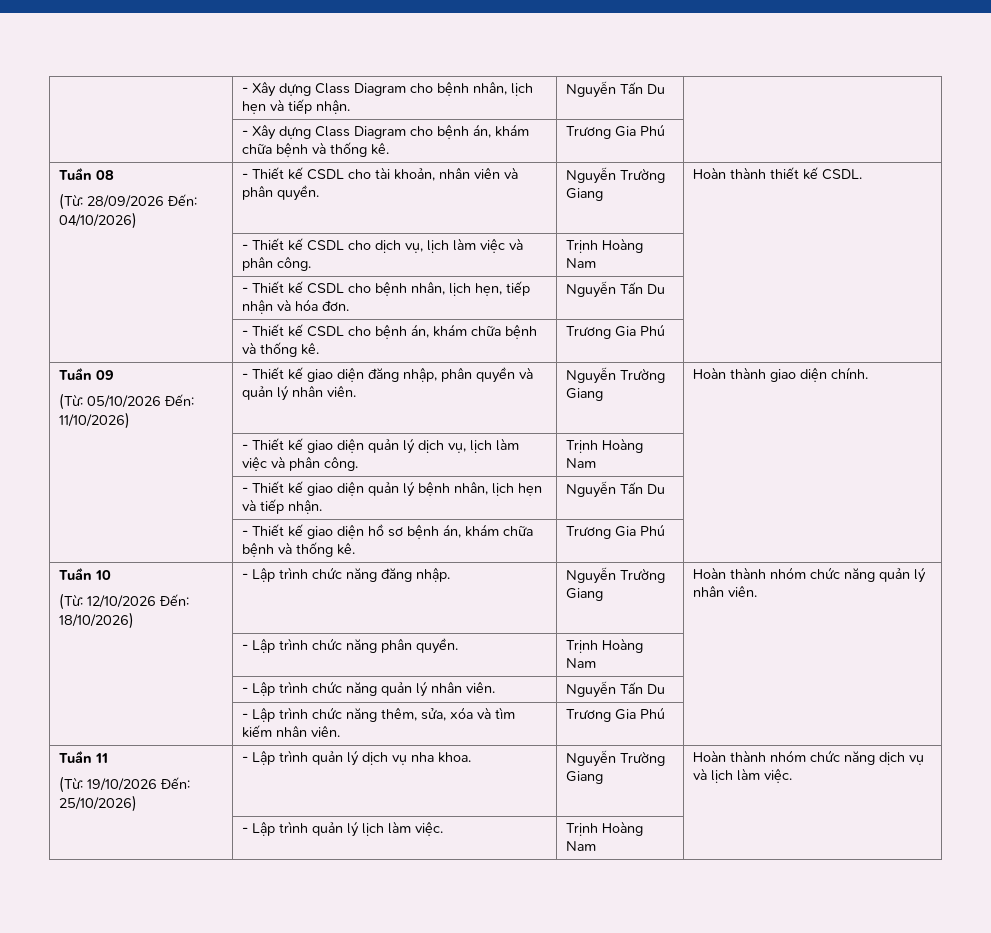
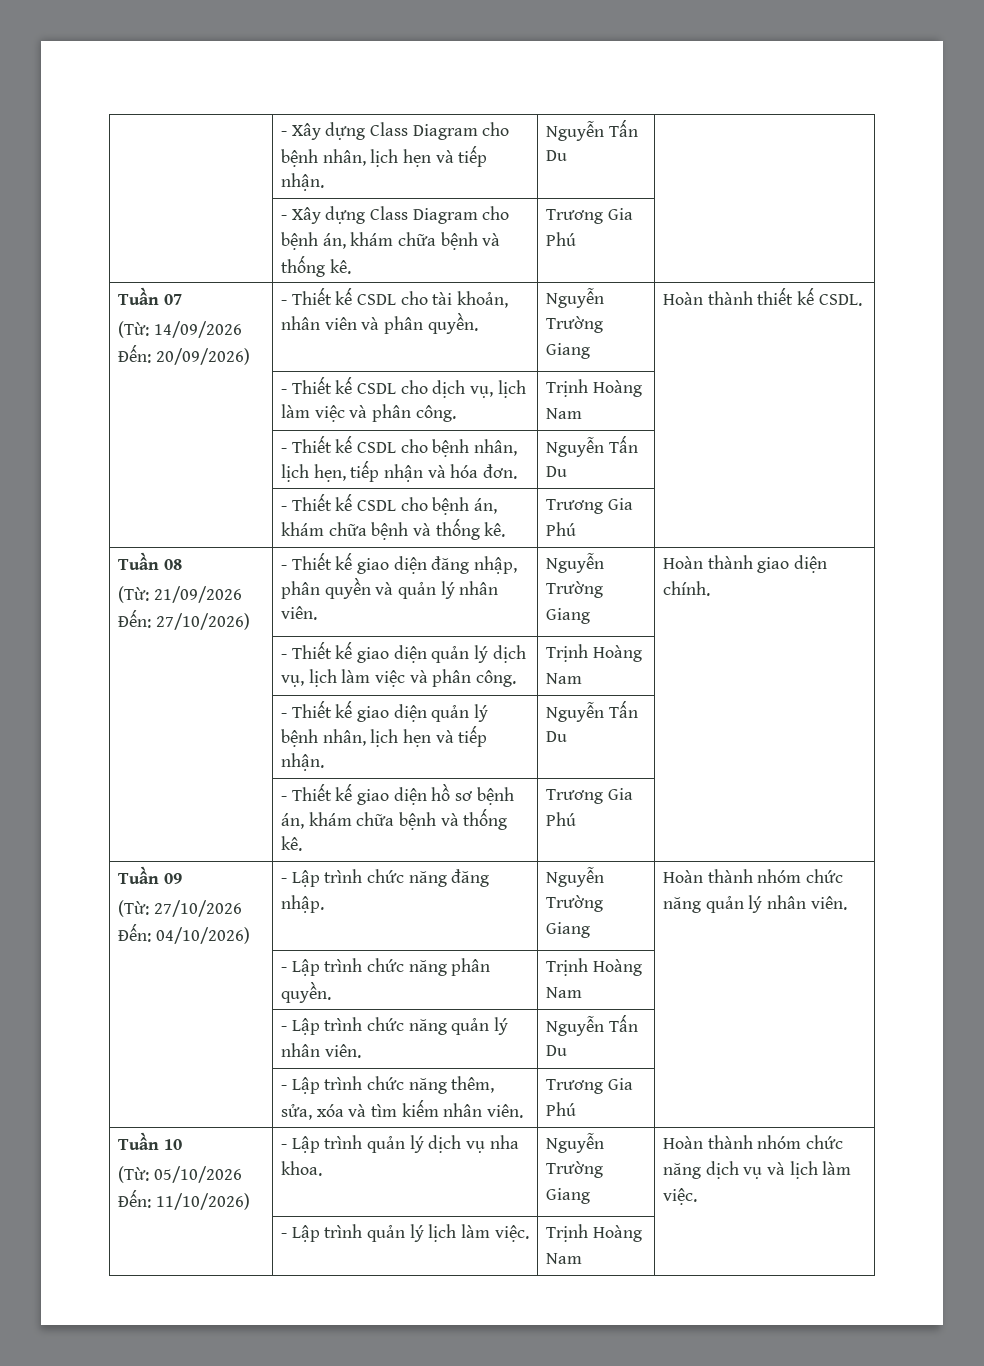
[96,170,115,180] [59,193,198,210] [59,212,138,229] 08 // (Từ: 28/09/2026 Đến: 04/10/2026) -> [163,294,182,305] [117,321,242,338] [117,344,250,365] 07 // (Từ: 14/09/2026 Đến: 20/09/2026)
[96,370,115,380] [59,393,195,410] [59,412,131,429] 09 // (Từ: 05/10/2026 Đến: 11/10/2026) -> [163,559,182,570] [117,586,242,603] [117,609,250,630] 08 // (Từ: 21/09/2026 Đến: 27/10/2026)
[95,570,112,580] [59,593,190,610] [59,612,135,629] 10 // (Từ: 12/10/2026 Đến: 18/10/2026) -> [163,873,182,884] [117,900,242,917] [117,923,250,944] 09 // (Từ: 27/10/2026 Đến: 04/10/2026)
[95,753,109,763] [59,776,191,793] [59,795,138,812] 11 // (Từ: 19/10/2026 Đến: 25/10/2026) -> [163,1139,182,1150] [117,1166,242,1183] [117,1189,250,1210] 10 // (Từ: 05/10/2026 Đến: 11/10/2026)

